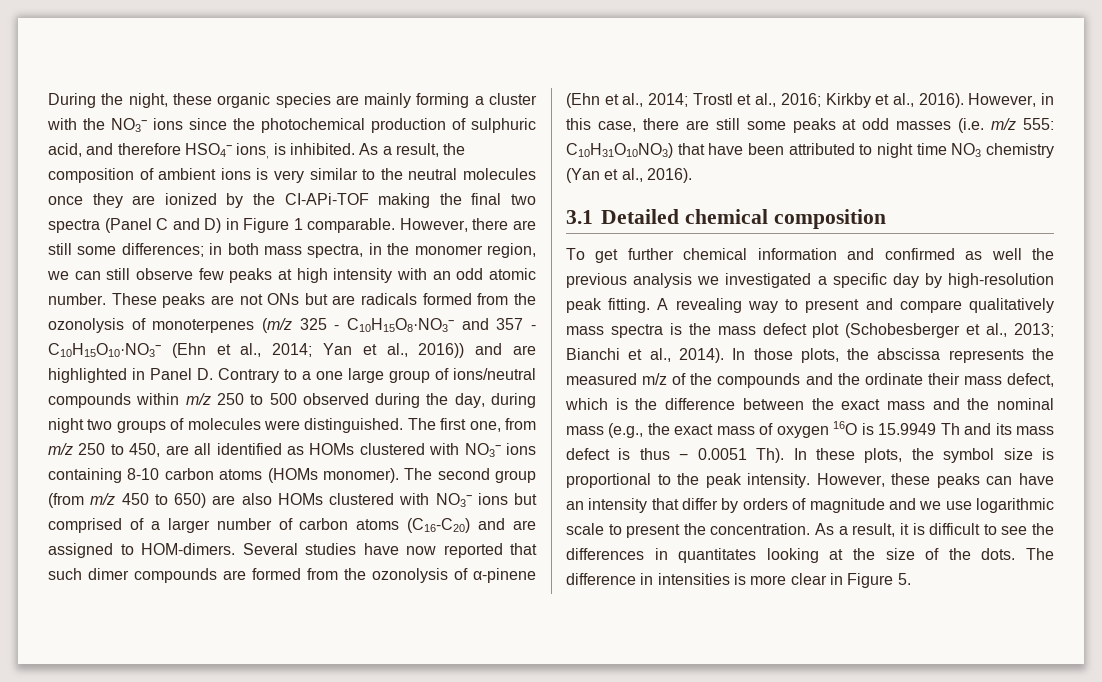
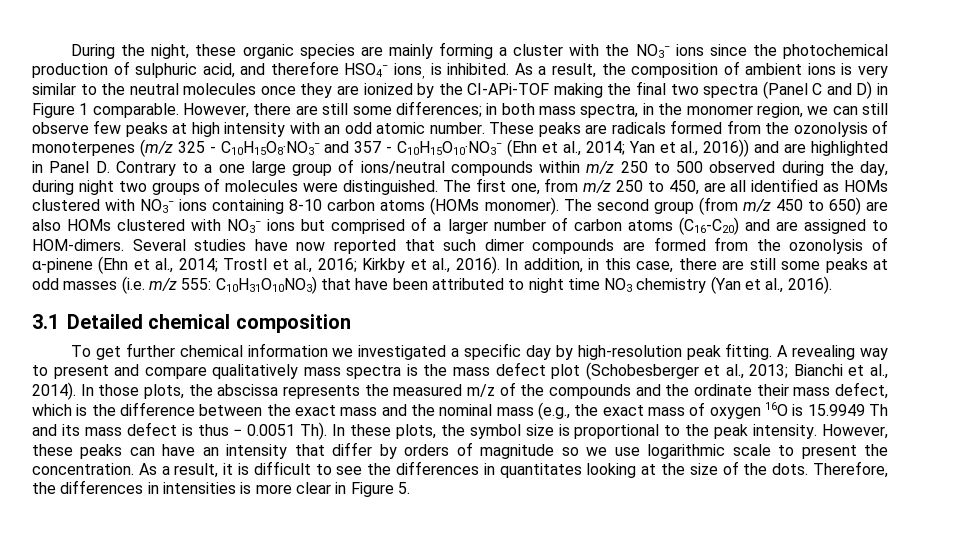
[239,293,356,305] not ONs but are -> (608, 129) none
[968,93,1037,107] However, -> [505,258,583,273] In addition,
[847,248,1054,260] [566,273,693,288] and confirmed as well the previous analysis -> (328, 350) none
[888,498,916,510] and -> [561,447,579,456] so
[1026,548,1054,560] [566,573,636,585] The difference -> [812,461,888,478] [32,480,144,494] Therefore, the differences

